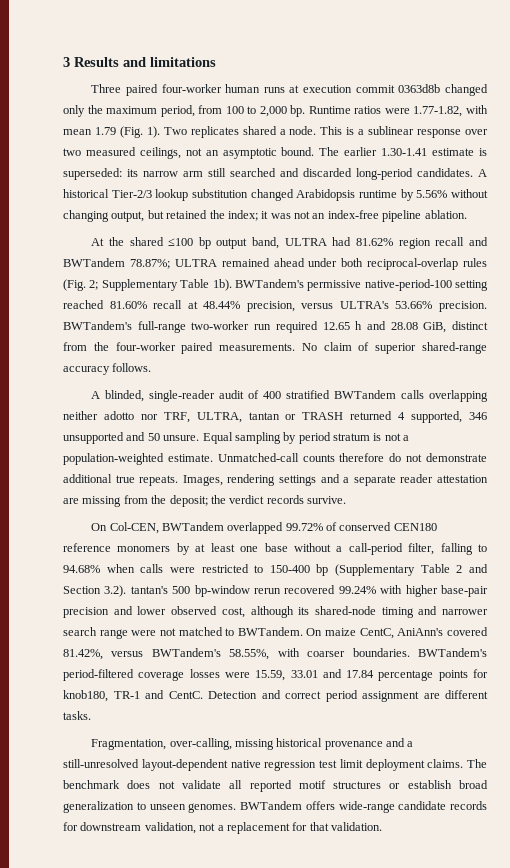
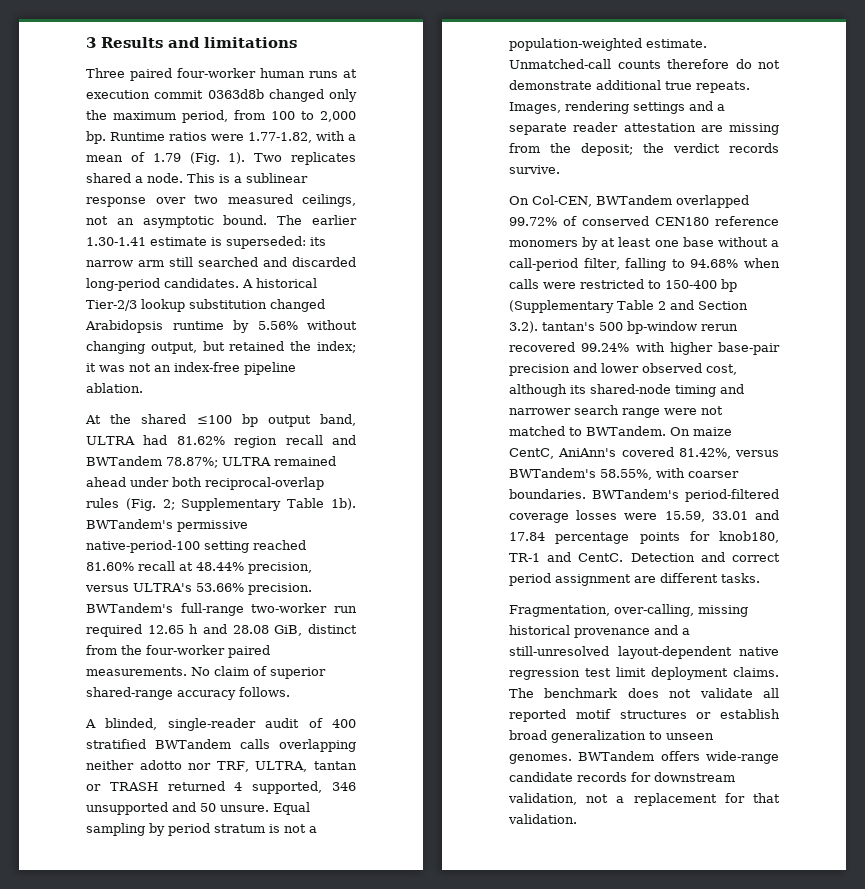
[63,129,92,135] mean -> [348,134,356,141] [86,152,145,162] a mean of

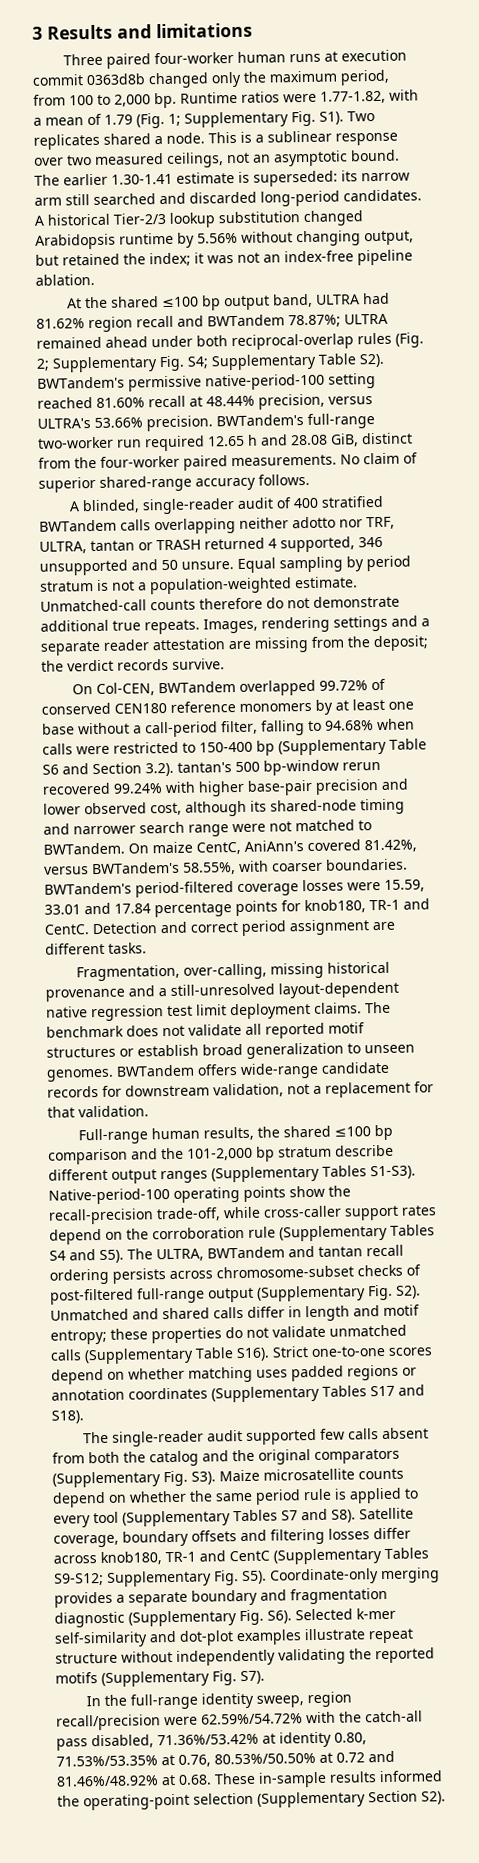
[228,152,246,164] 1). -> [168,110,344,128] 1; Supplementary Fig. S1).
[287,498,356,510] Table 1b). -> [159,353,385,372] Fig. S4; Supplementary Table S2).
[658,301,666,310] 2 -> [42,764,59,775] S6
(577, 819) none -> [78,1124,394,1145] [48,1144,394,1165] [48,1165,416,1184] [48,1185,351,1205] [48,1205,437,1225] [49,1224,435,1245] [49,1244,404,1264] [49,1264,421,1285] [50,1284,421,1305] [50,1304,420,1322] [50,1324,407,1345] [50,1345,433,1365] [51,1364,417,1385] [51,1384,425,1403] [51,1410,84,1424] [83,1427,430,1447] [52,1448,400,1467] [52,1468,404,1488] [52,1487,419,1508] [53,1507,414,1528] [53,1527,411,1548] [53,1547,429,1566] [54,1567,440,1587] [54,1587,388,1608] [54,1607,396,1628] [54,1628,414,1648] [55,1647,435,1666] [55,1670,265,1688] [86,1691,353,1710] [56,1710,423,1731] [56,1731,367,1751] [56,1750,395,1767] [56,1770,443,1788] [57,1790,446,1811] // Full-range human results, the shared ≤100 bp comparison and the 101-2,000 bp stratum describe different output ranges (Supplementary Tables S1-S3). Native-period-100 operating points show the recall-precision trade-off, while cross-caller support rates depend on the corroboration rule (Supplementary Tables S4 and S5). The ULTRA, BWTandem and tantan recall ordering persists across chromosome-subset checks of post-filtered full-range output (Supplementary Fig. S2). Unmatched and shared calls differ in length and motif entropy; these properties do not validate unmatched calls (Supplementary Table S16). Strict one-to-one scores depend on whether matching uses padded regions or annotation coordinates (Supplementary Tables S17 and S18). // The single-reader audit supported few calls absent from both the catalog and the original comparators (Supplementary Fig. S3). Maize microsatellite counts depend on whether the same period rule is applied to every tool (Supplementary Tables S7 and S8). Satellite coverage, boundary offsets and filtering losses differ across knob180, TR-1 and CentC (Supplementary Tables S9-S12; Supplementary Fig. S5). Coordinate-only merging provides a separate boundary and fragmentation diagnostic (Supplementary Fig. S6). Selected k-mer self-similarity and dot-plot examples illustrate repeat structure without independently validating the reported motifs (Supplementary Fig. S7). // In the full-range identity sweep, region recall/precision were 62.59%/54.72% with the catch-all pass disabled, 71.36%/53.42% at identity 0.80, 71.53%/53.35% at 0.76, 80.53%/50.50% at 0.72 and 81.46%/48.92% at 0.68. These in-sample results informed the operating-point selection (Supplementary Section S2).

